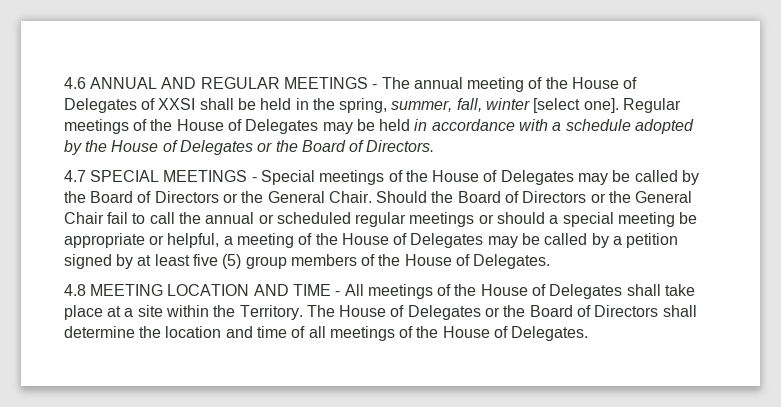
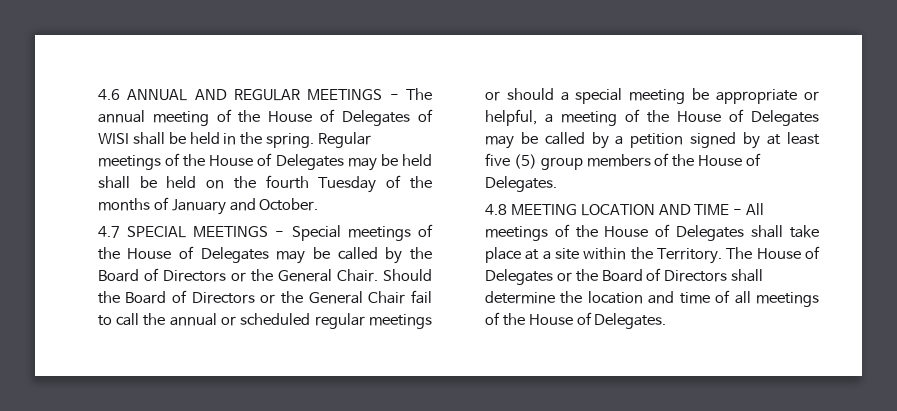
[158,98,196,110] XXSI -> [97,133,129,144] WISI
[339,98,619,113] spring, summer, fall, winter [select one]. -> [266,133,315,148] spring.
[414,119,695,134] [63,140,435,155] in accordance with a schedule adopted by the House of Delegates or the Board of Directors. -> [97,175,432,193] [97,197,319,215] shall be held on the fourth Tuesday of the months of January and October.

